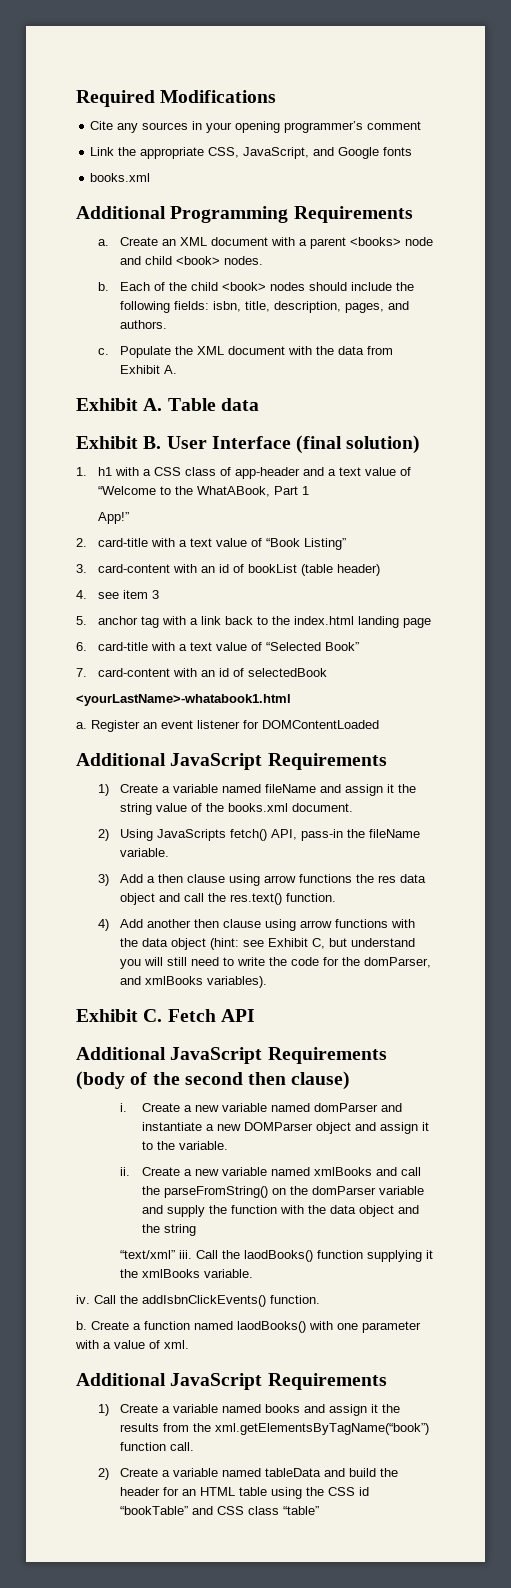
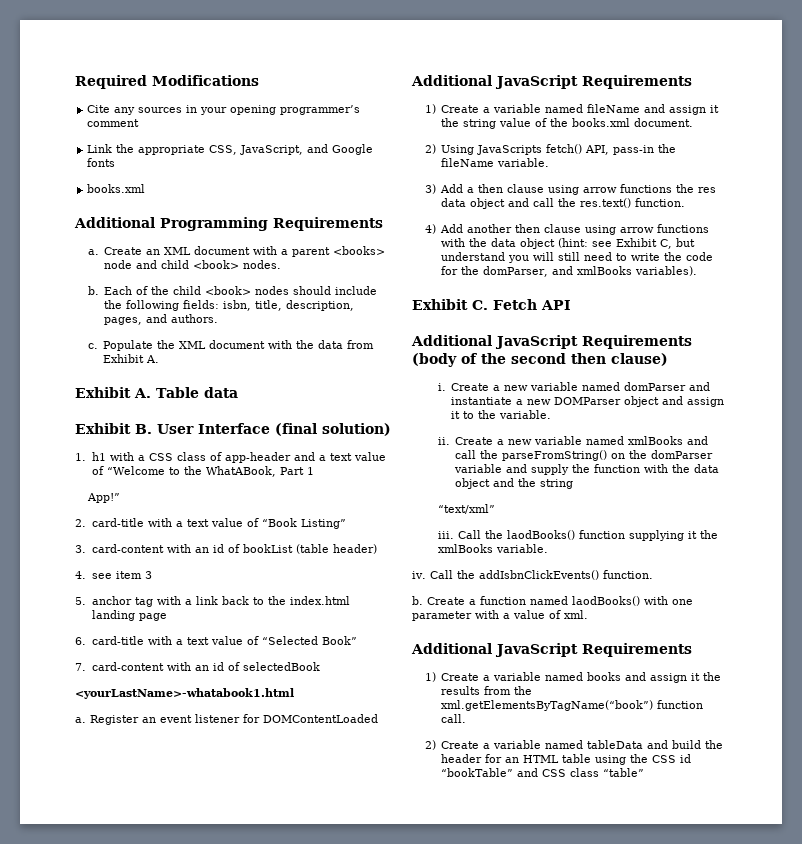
(176, 1254) none -> (495, 509) //

